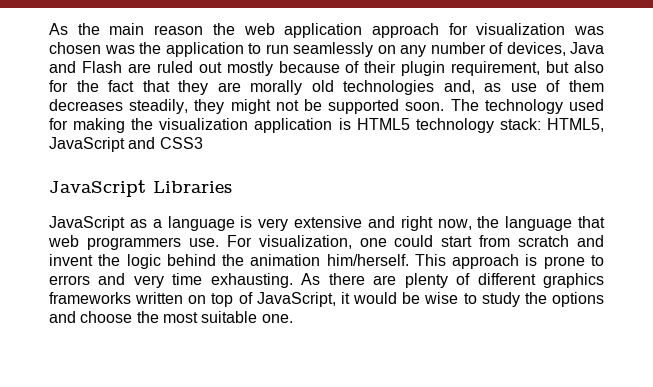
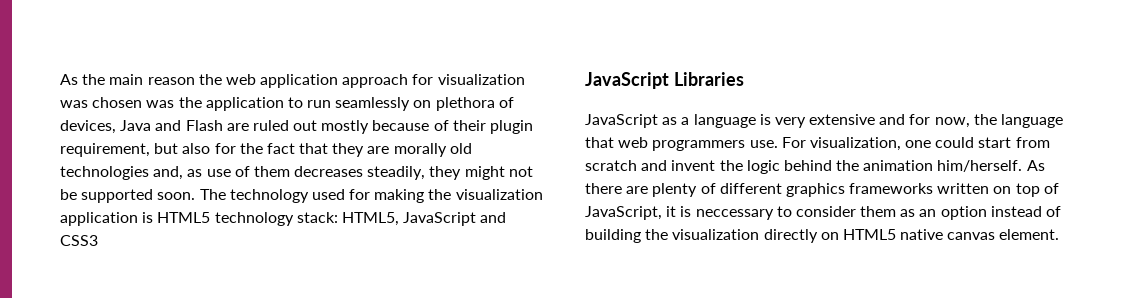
[400,42,486,57] any number -> [435,97,495,111] plethora
[400,216,433,231] right -> [909,114,931,125] for
[414,254,604,269] [49,273,293,288] This approach is prone to errors and very time exhausting. -> (1023, 166) none
[353,292,604,307] [49,311,293,323] would be wise to study the options and choose the most suitable one. -> [680,206,1062,220] [585,229,1060,243] is neccessary to consider them as an option instead of building the visualization directly on HTML5 native canvas element.

